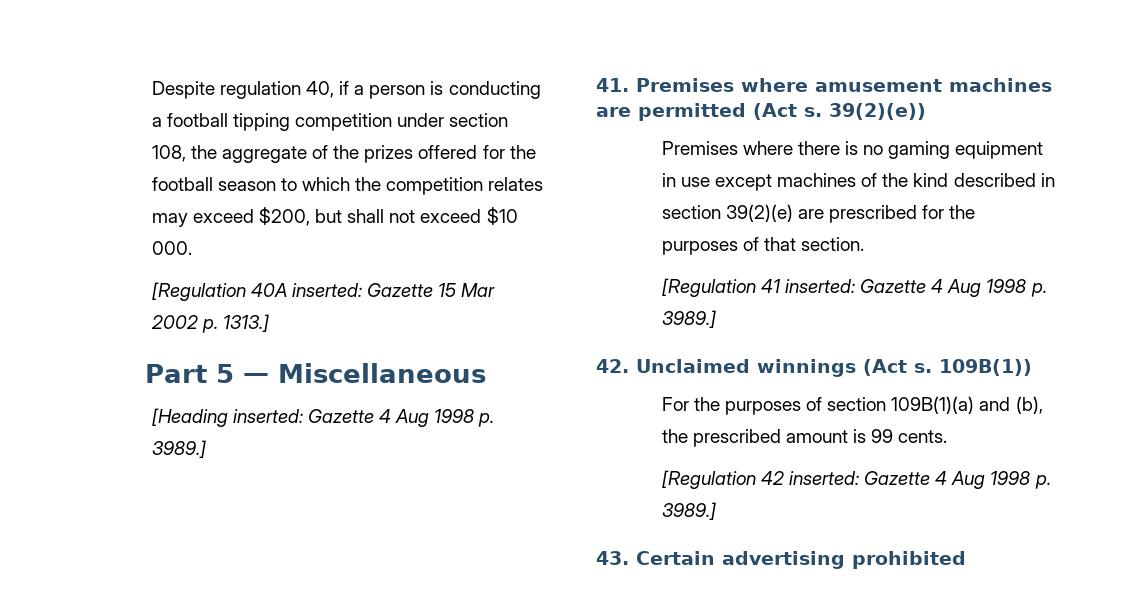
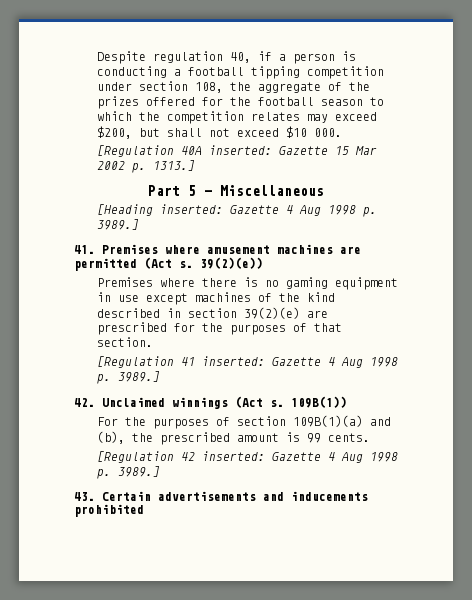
[722,551,845,569] advertising -> [158,491,368,501] advertisements and inducements

